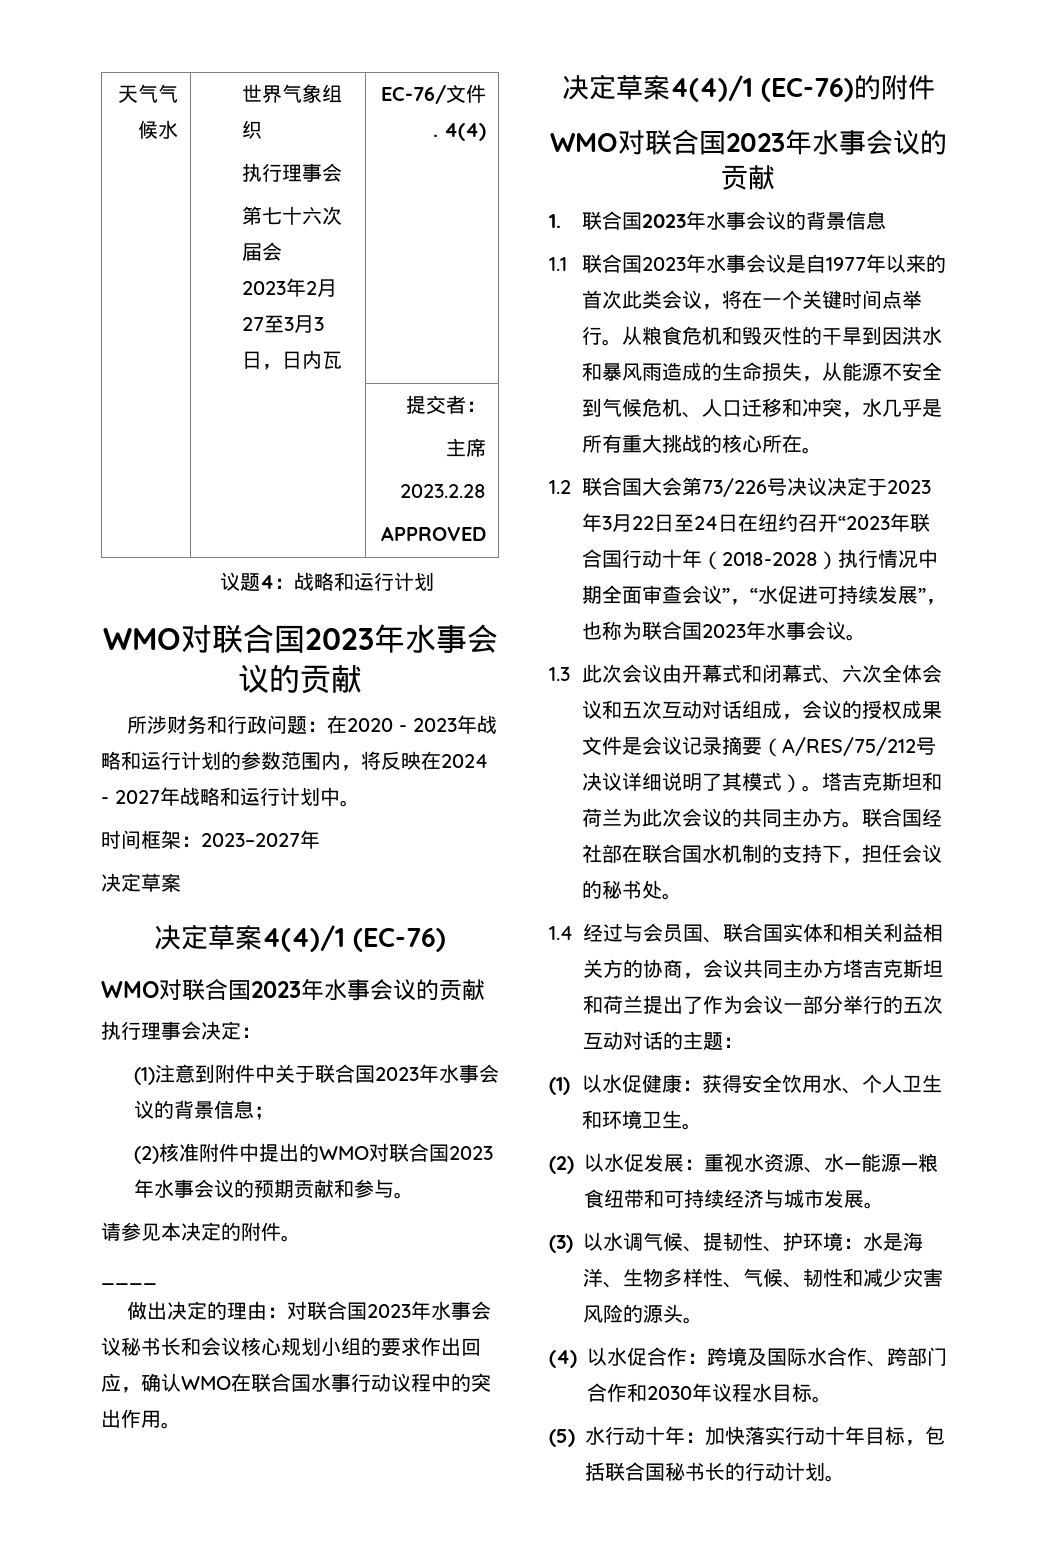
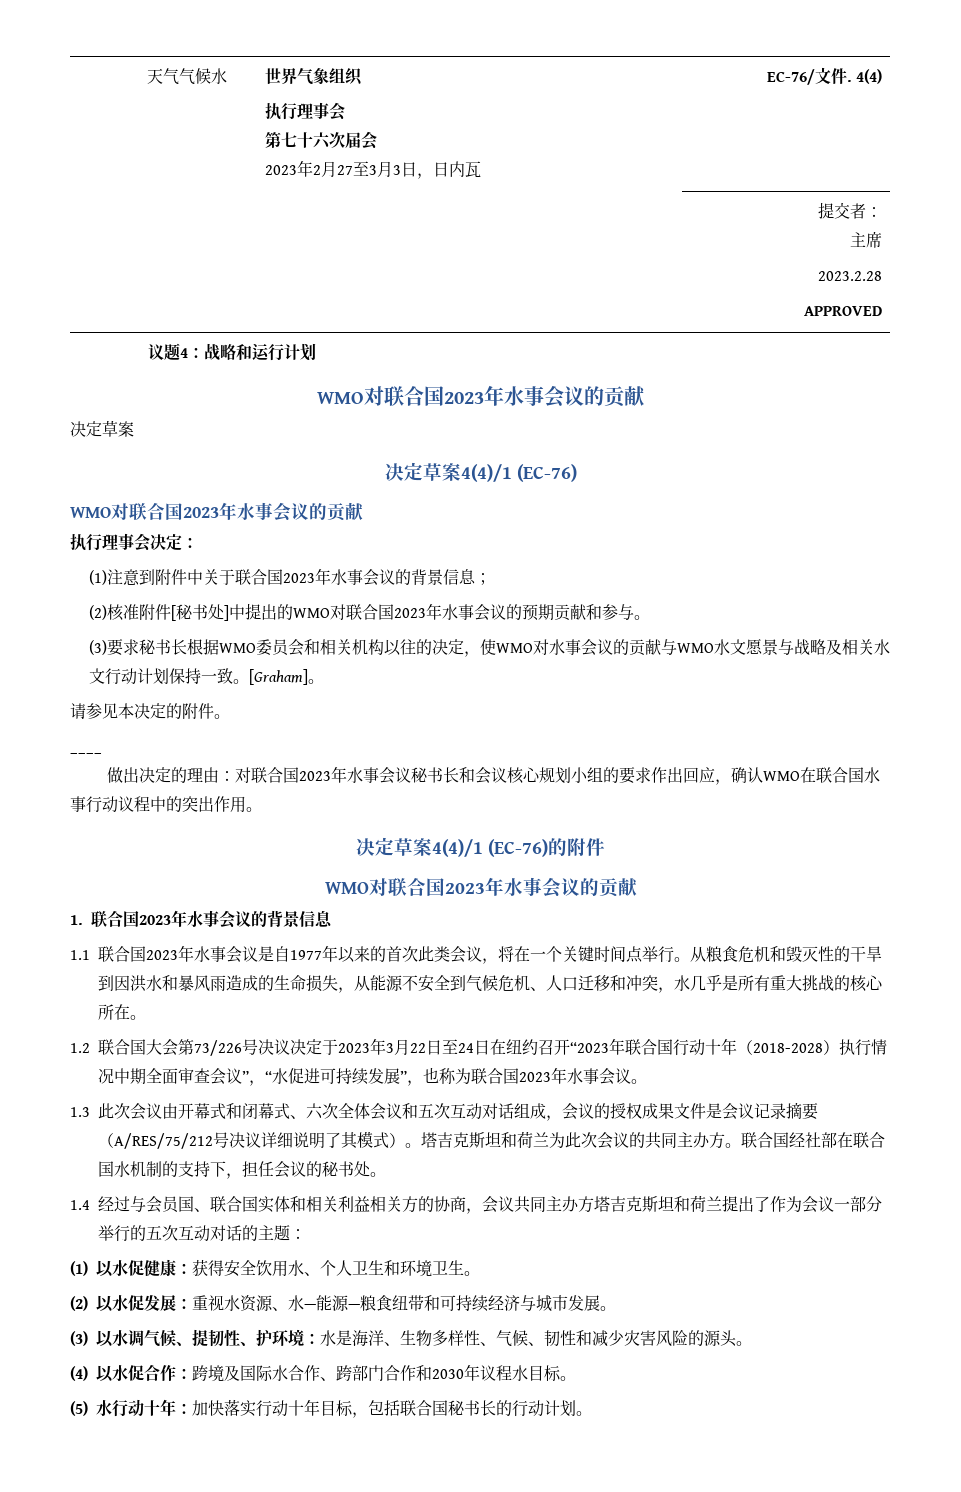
[127,715,498,734] [101,751,488,771] [101,787,360,807] [101,830,320,849] // 所涉财务和行政问题：在2020 - 2023年战略和运行计划的参数范围内，将反映在2024 - 2027年战略和运行计划中。 // 时间框架：2023–2027年 -> (645, 396) none
(239, 1152) none -> [171,604,230,621] [秘书处]
(414, 1195) none -> [89,638,891,657] [89,668,325,685] // (3)要求秘书长根据WMO委员会和相关机构以往的决定，使WMO对水事会议的贡献与WMO水文愿景与战略及相关水文行动计划保持一致。[Graham]。

